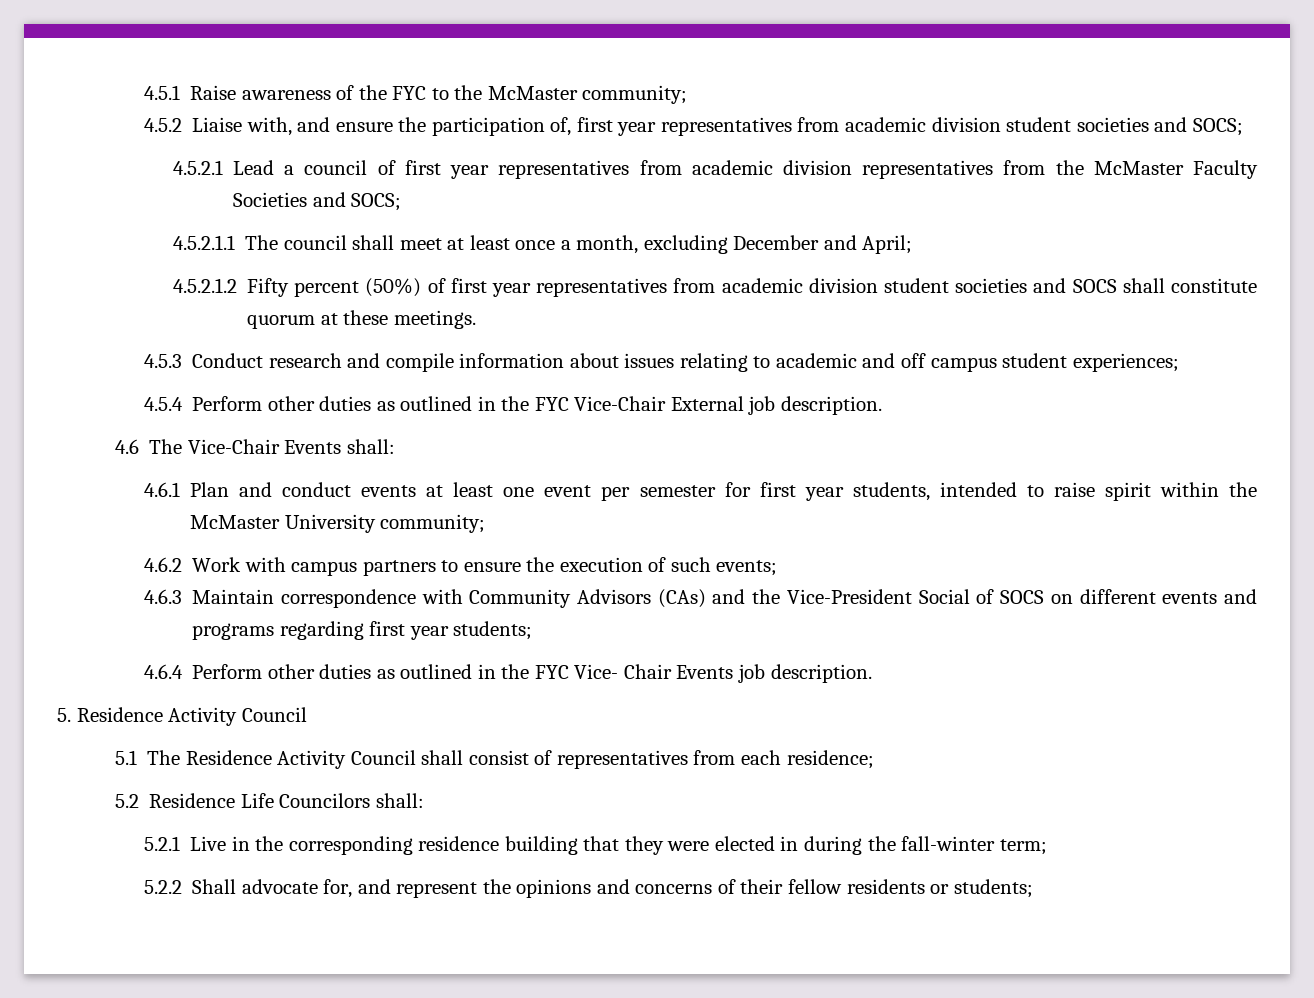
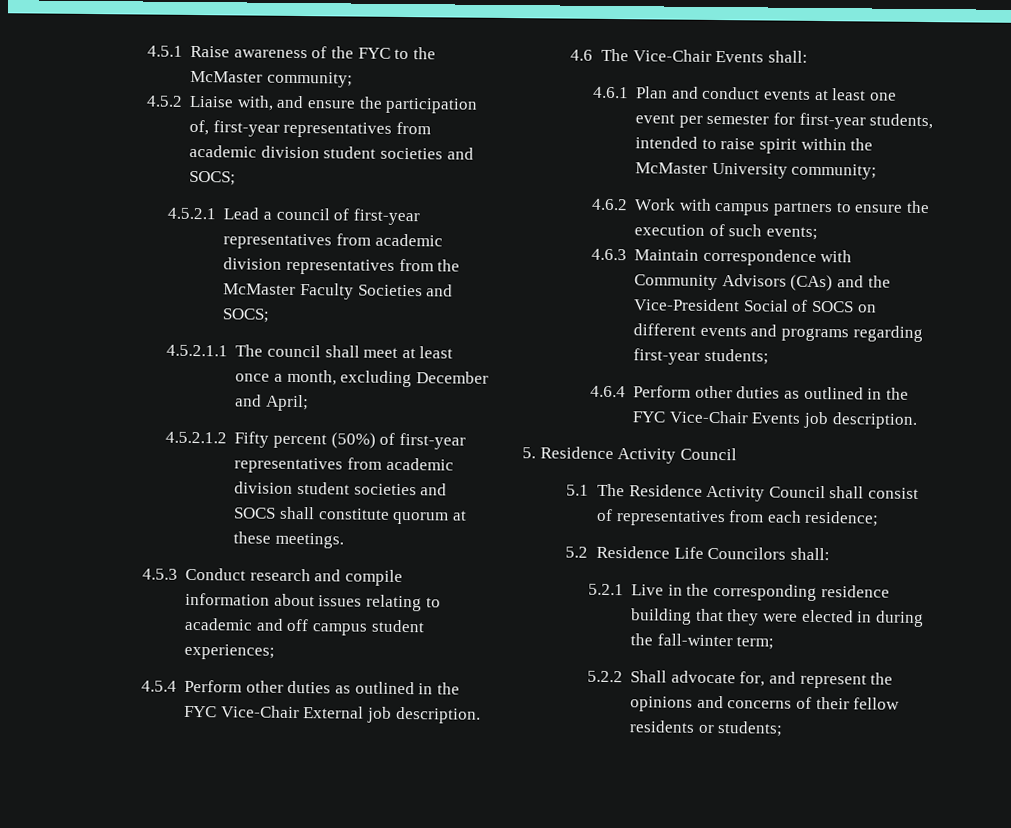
[576,117,657,136] first year -> [212,120,280,137] first-year
[404,160,490,179] first year -> [352,208,420,226] first-year
[450,278,532,297] first year -> [398,432,466,450] first-year
[759,482,844,501] first year -> [798,112,866,130] first-year
[369,621,449,640] first year -> [633,348,701,365] first-year
[574,664,672,679] Vice- Chair -> [668,410,749,424] Vice-Chair

